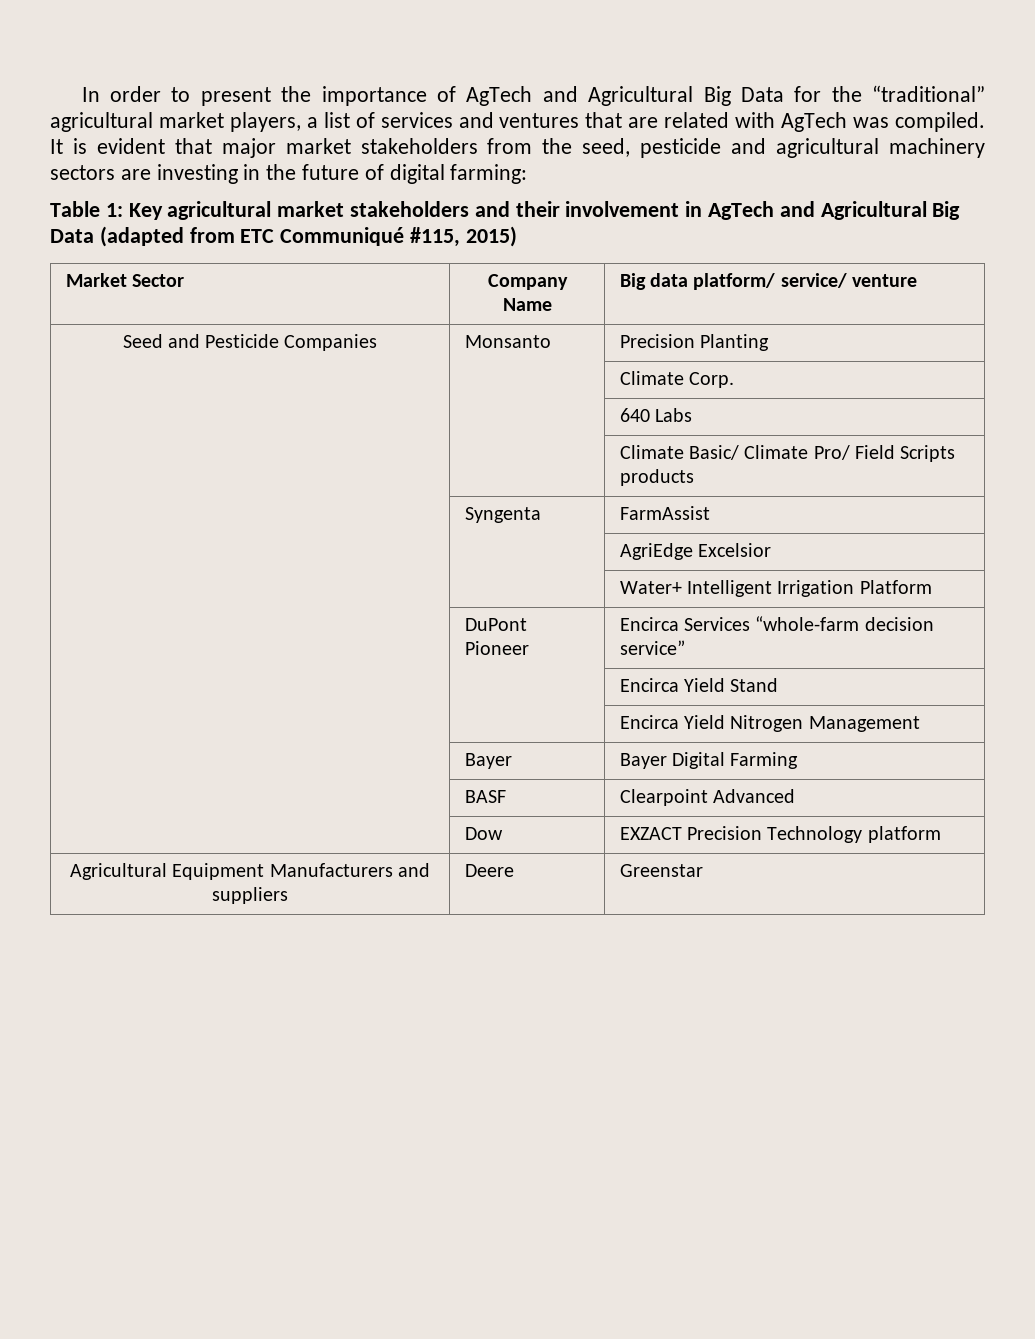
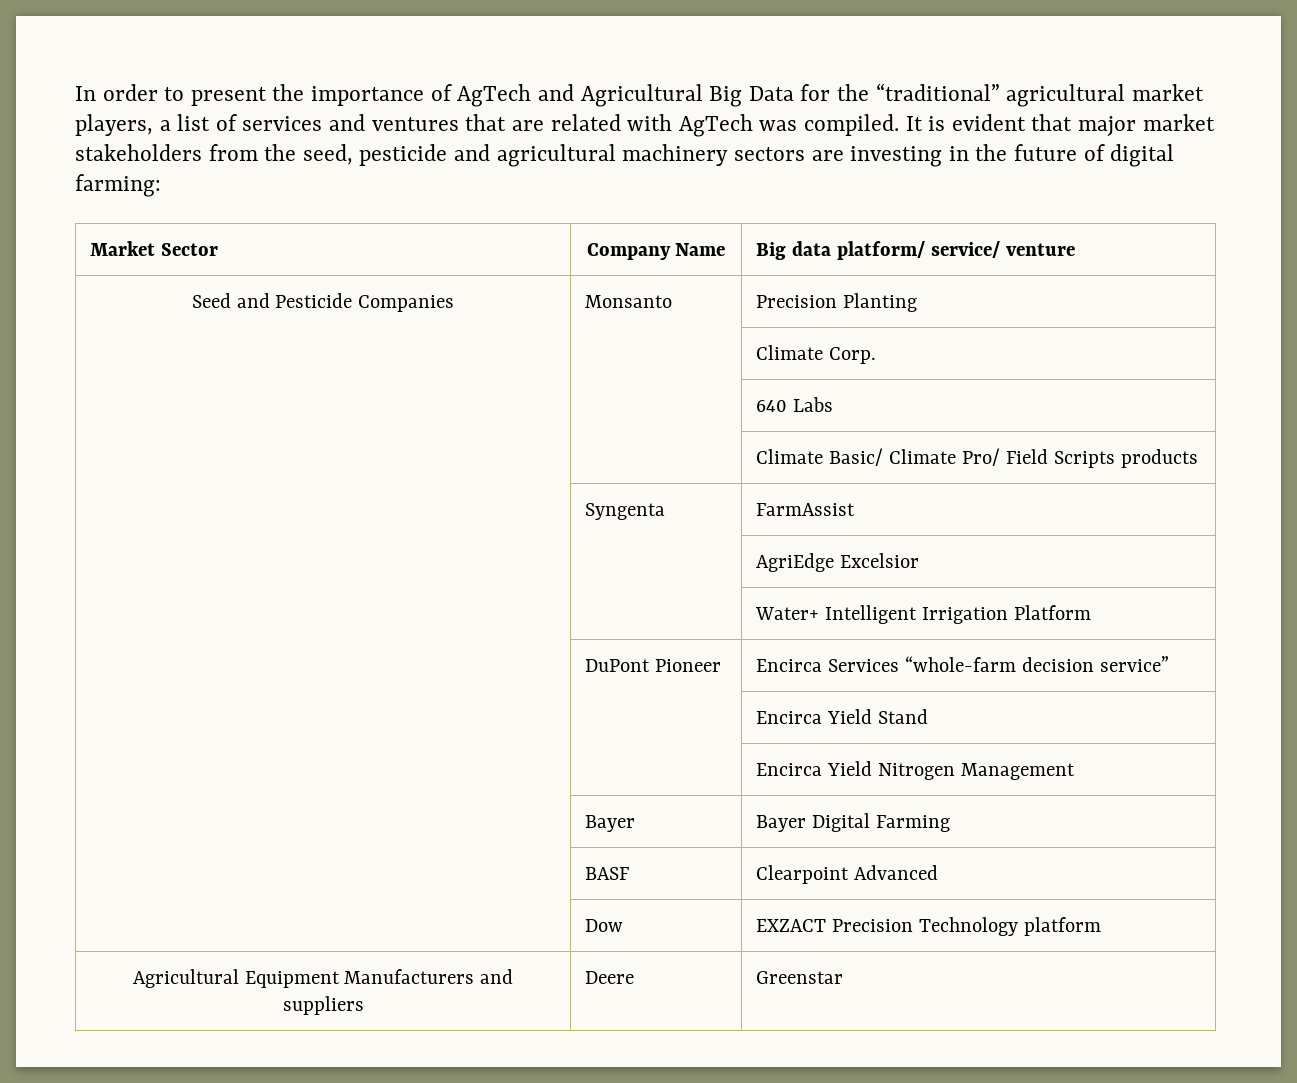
[50,201,961,220] [50,226,517,247] // Table 1: Key agricultural market stakeholders and their involvement in AgTech and Agricultural Big Data (adapted from ETC Communiqué #115, 2015) -> (161, 185) none

